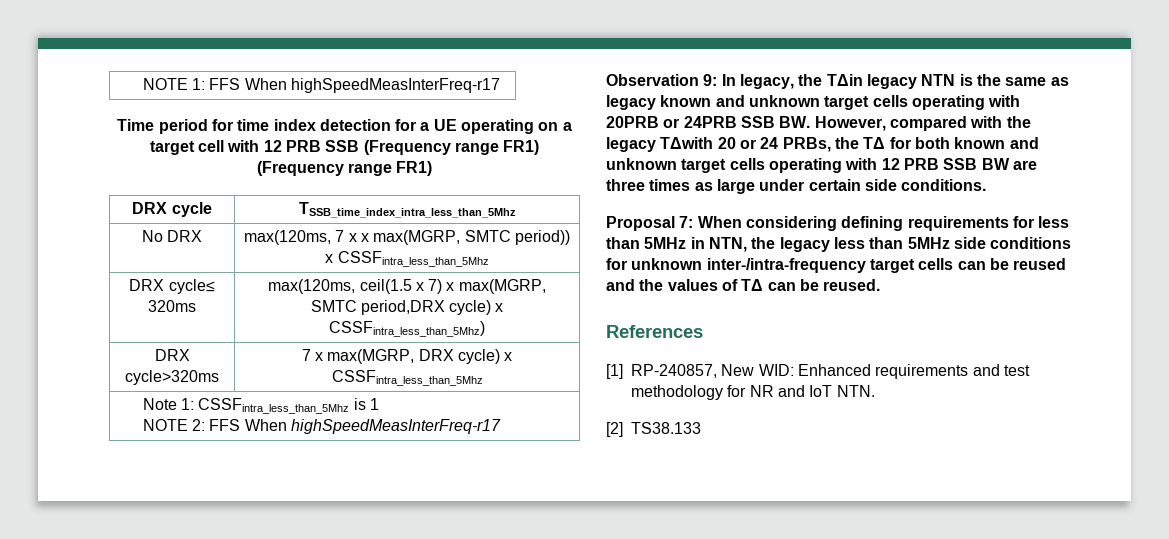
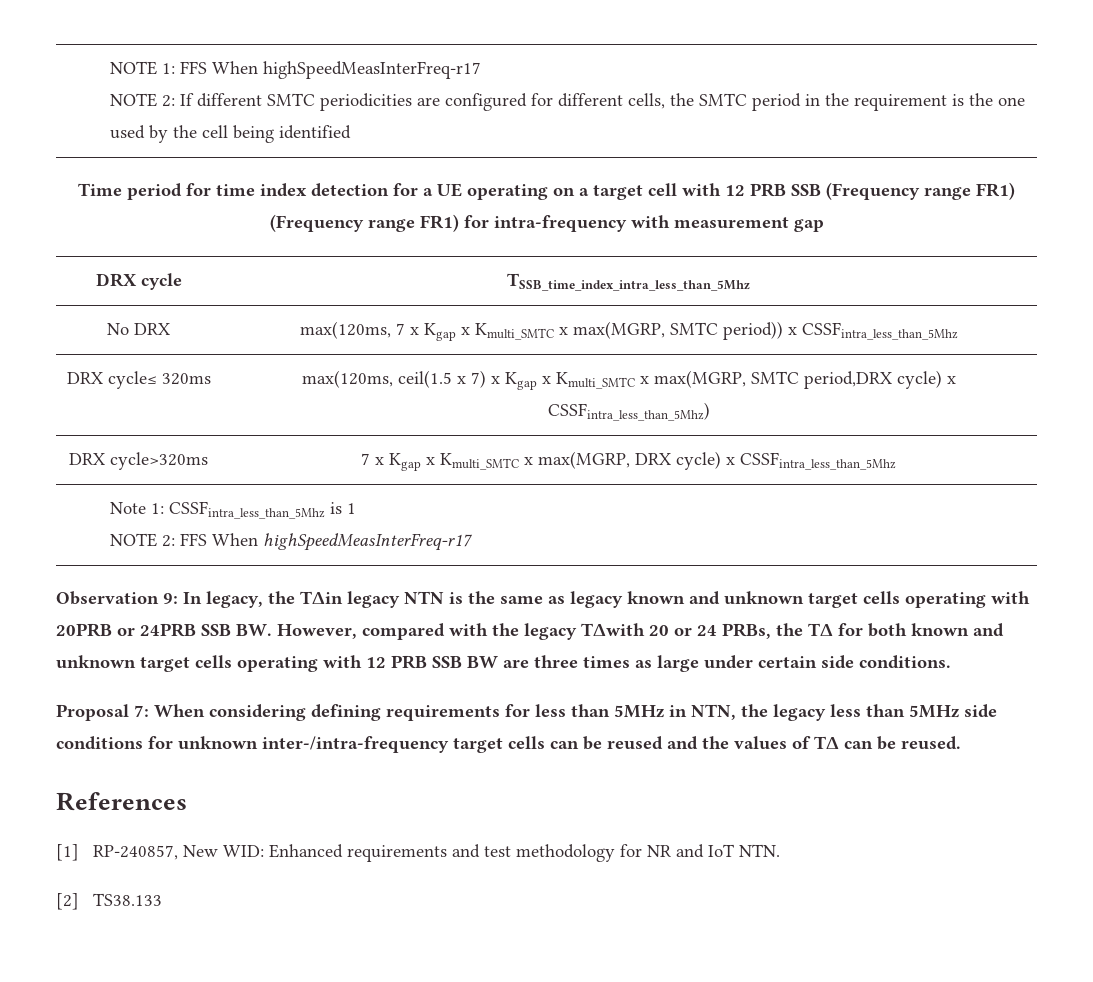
(500, 85) none -> [110,93,1026,111] [110,125,352,143] // NOTE 2: If different SMTC periodicities are configured for different cells, the SMTC period in the requirement is the one used by the cell being identified
(433, 168) none -> [463,215,824,232] for intra-frequency with measurement gap
(357, 237) none -> [423,323,554,341] Kgap x Kmulti_SMTC
(455, 286) none -> [504,372,649,390] Kgap x Kmulti_SMTC x
(324, 356) none -> [389,453,533,471] Kgap x Kmulti_SMTC x

